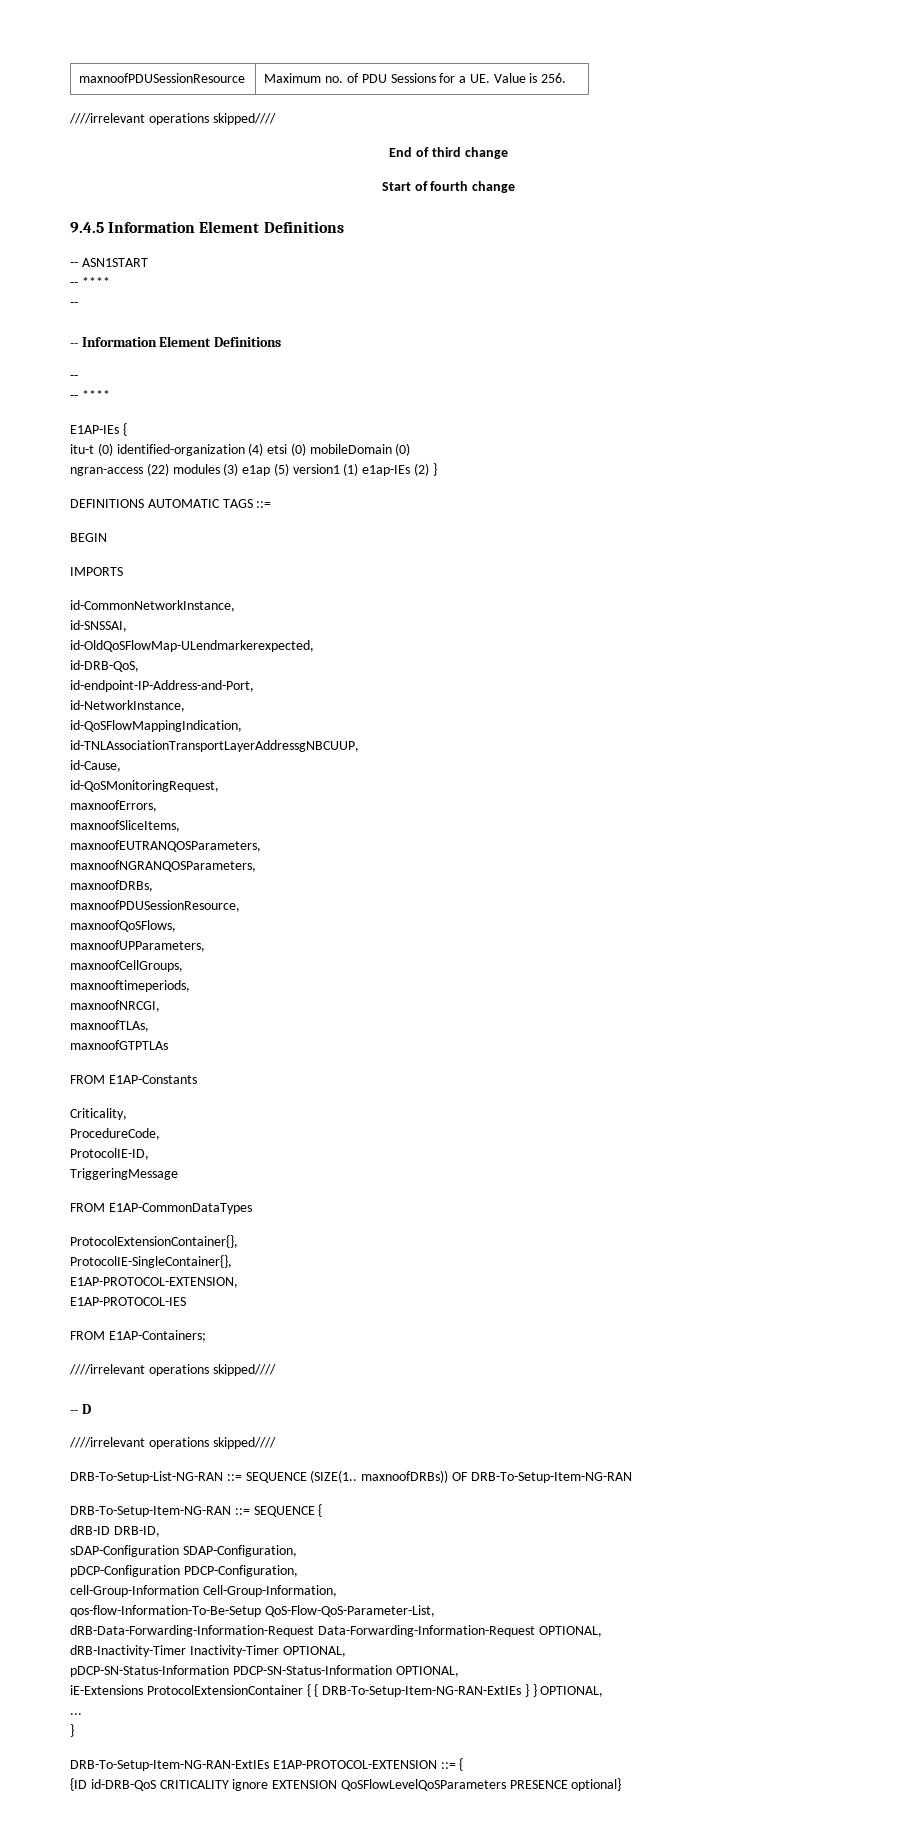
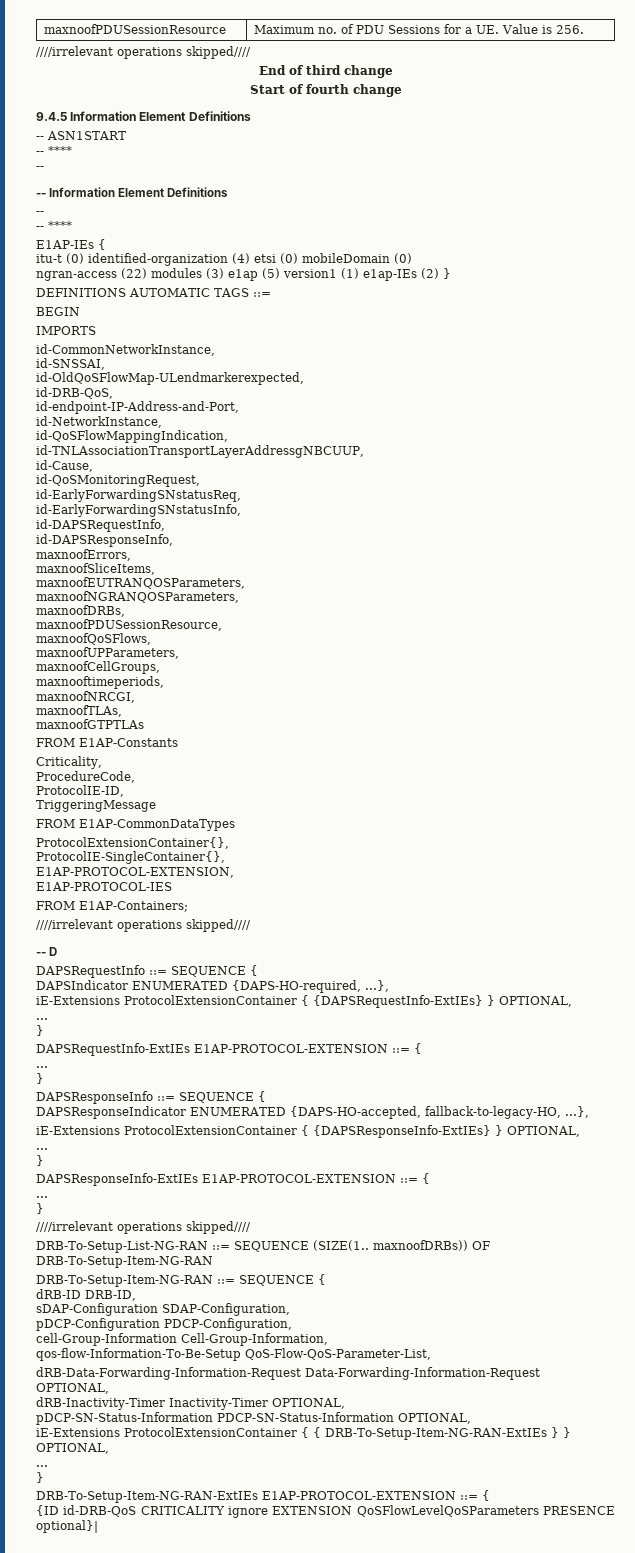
(219, 786) none -> [36,489,241,502] [36,504,241,517] [36,519,165,532] [36,534,173,547] // id-EarlyForwardingSNstatusReq, // id-EarlyForwardingSNstatusInfo, // id-DAPSRequestInfo, // id-DAPSResponseInfo,
(91, 1409) none -> [36,965,258,978] [36,980,389,993] [36,995,572,1008] [36,1018,48,1020] [36,1025,44,1036] [36,1043,422,1056] [36,1066,48,1068] [36,1073,44,1084] [36,1091,266,1104] [36,1106,589,1119] [36,1125,580,1138] [36,1148,48,1150] [36,1155,44,1166] [36,1173,430,1186] [36,1196,48,1198] [36,1203,44,1214] // DAPSRequestInfo ::= SEQUENCE { // DAPSIndicator ENUMERATED {DAPS-HO-required, ...}, // iE-Extensions ProtocolExtensionContainer { {DAPSRequestInfo-ExtIEs} } OPTIONAL, // ... // } // DAPSRequestInfo-ExtIEs E1AP-PROTOCOL-EXTENSION ::= { // ... // } // DAPSResponseInfo ::= SEQUENCE { // DAPSResponseIndicator ENUMERATED {DAPS-HO-accepted, fallback-to-legacy-HO, ...}, // iE-Extensions ProtocolExtensionContainer { {DAPSResponseInfo-ExtIEs} } OPTIONAL, // ... // } // DAPSResponseInfo-ExtIEs E1AP-PROTOCOL-EXTENSION ::= { // ... // }
[571,1778,622,1791] optional} -> [36,1520,98,1533] optional}|

